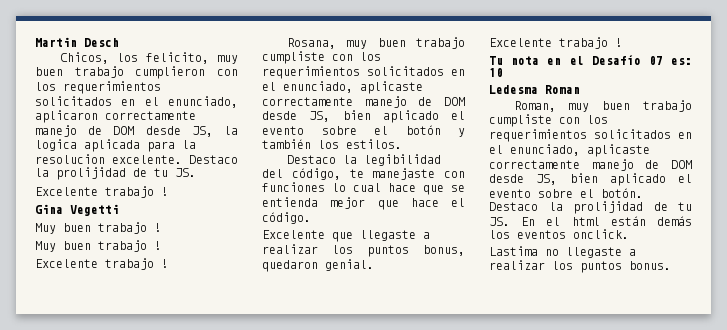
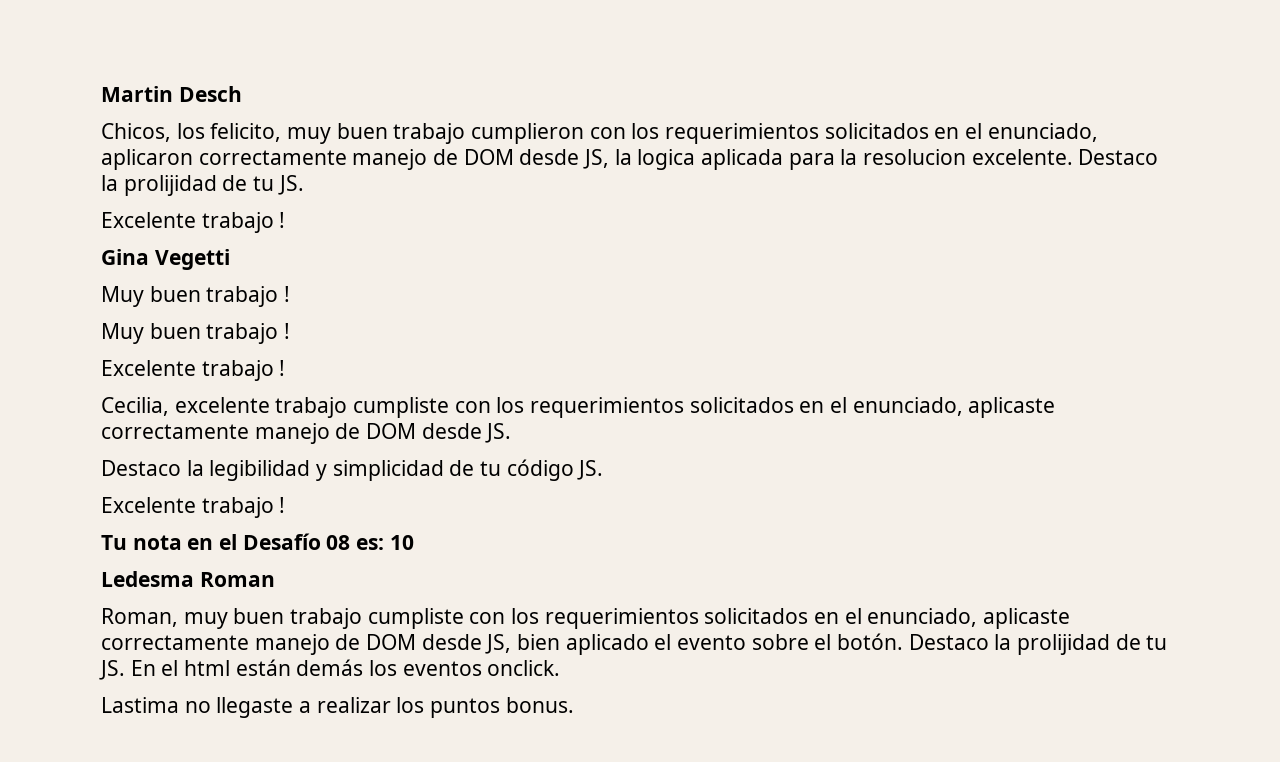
[286,38,406,49] Rosana, muy buen -> [101,397,270,416] Cecilia, excelente
[309,110,465,123] [262,125,465,137] [262,139,402,149] [286,154,441,166] [262,168,465,180] [262,182,465,195] [262,197,465,210] [262,212,311,224] [262,230,430,242] [262,244,465,257] [262,259,374,272] JS, bien aplicado el evento sobre el botón y también los estilos. // Destaco la legibilidad del código, te manejaste con funciones lo cual hace que se entienda mejor que hace el código. // Excelente que llegaste a realizar los puntos bonus, quedaron genial. -> [485,423,512,443] [101,459,604,481] JS. // Destaco la legibilidad y simplicidad de tu código JS.
[648,56,663,65] 07 -> [326,535,351,550] 08

